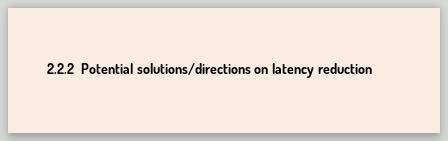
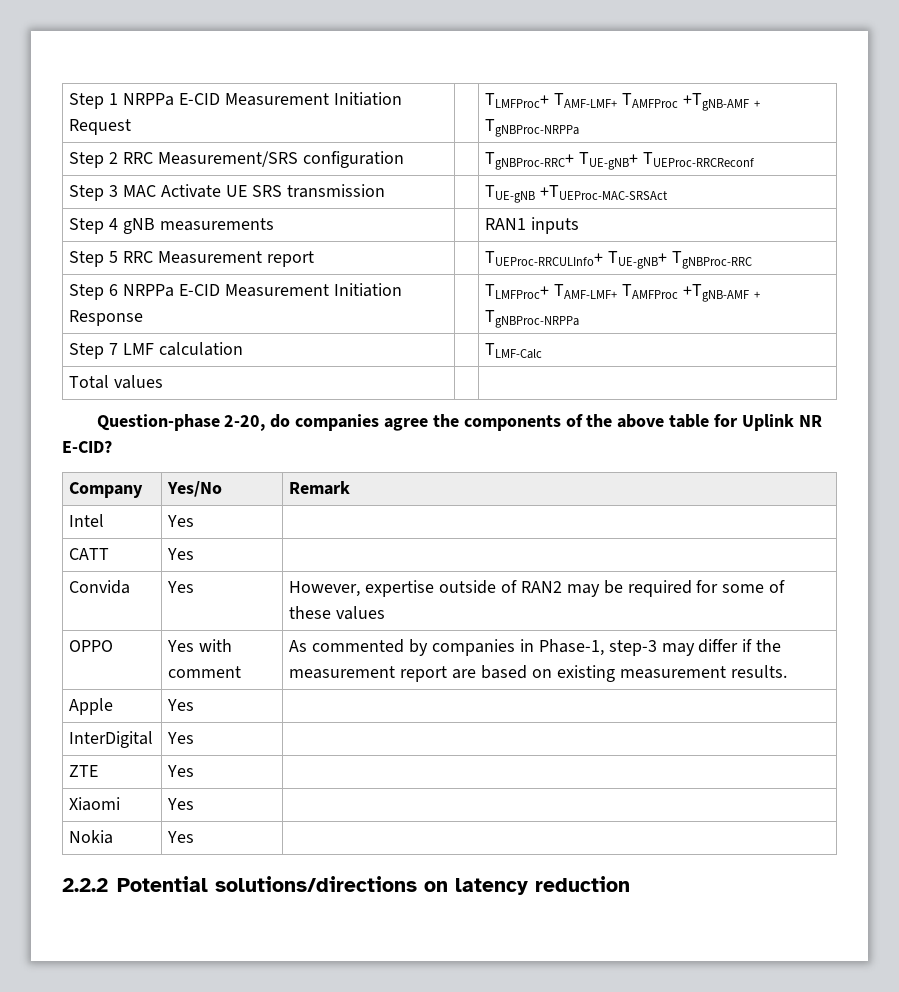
(47, 68) none -> [69,92,402,109] [69,119,132,135] [485,93,760,111] [485,119,580,137] [69,151,404,168] [485,152,755,170] [69,184,385,201] [485,185,669,203] [69,218,275,234] [485,217,580,234] [69,251,314,267] [485,251,753,269] [69,283,402,300] [69,310,144,326] [485,284,760,302] [485,310,580,328] [69,342,244,359] [485,343,543,359] [69,375,164,389] [96,414,822,431] [62,440,112,453] [69,482,144,498] [167,481,223,497] [289,481,351,495] [69,514,105,527] [167,515,195,527] [69,548,110,560] [167,548,195,560] [69,580,131,594] [167,581,195,593] [289,580,786,597] [289,606,386,620] [69,640,114,652] [167,639,233,652] [168,666,242,678] [289,639,782,656] [289,665,787,682] [69,698,114,715] [167,699,195,711] [69,731,154,748] [167,732,195,744] [69,765,99,777] [167,765,195,777] [69,797,121,811] [167,798,195,810] [69,830,114,844] [167,831,195,843] Step 1 NRPPa E-CID Measurement Initiation Request | | TLMFProc+ TAMF-LMF+ TAMFProc +TgNB-AMF + TgNBProc-NRPPa // Step 2 RRC Measurement/SRS configuration | | TgNBProc-RRC+ TUE-gNB+ TUEProc-RRCReconf // Step 3 MAC Activate UE SRS transmission | | TUE-gNB +TUEProc-MAC-SRSAct // Step 4 gNB measurements | | RAN1 inputs // Step 5 RRC Measurement report | | TUEProc-RRCULInfo+ TUE-gNB+ TgNBProc-RRC // Step 6 NRPPa E-CID Measurement Initiation Response | | TLMFProc+ TAMF-LMF+ TAMFProc +TgNB-AMF + TgNBProc-NRPPa // Step 7 LMF calculation | | TLMF-Calc // Total values | | // Question-phase 2-20, do companies agree the components of the above table for Uplink NR E-CID? // Company | Yes/No | Remark // Intel | Yes | // CATT | Yes | // Convida | Yes | However, expertise outside of RAN2 may be required for some of these values // OPPO | Yes with comment | As commented by companies in Phase-1, step-3 may differ if the measurement report are based on existing measurement results. // Apple | Yes | // InterDigital | Yes | // ZTE | Yes | // Xiaomi | Yes | // Nokia | Yes | //

